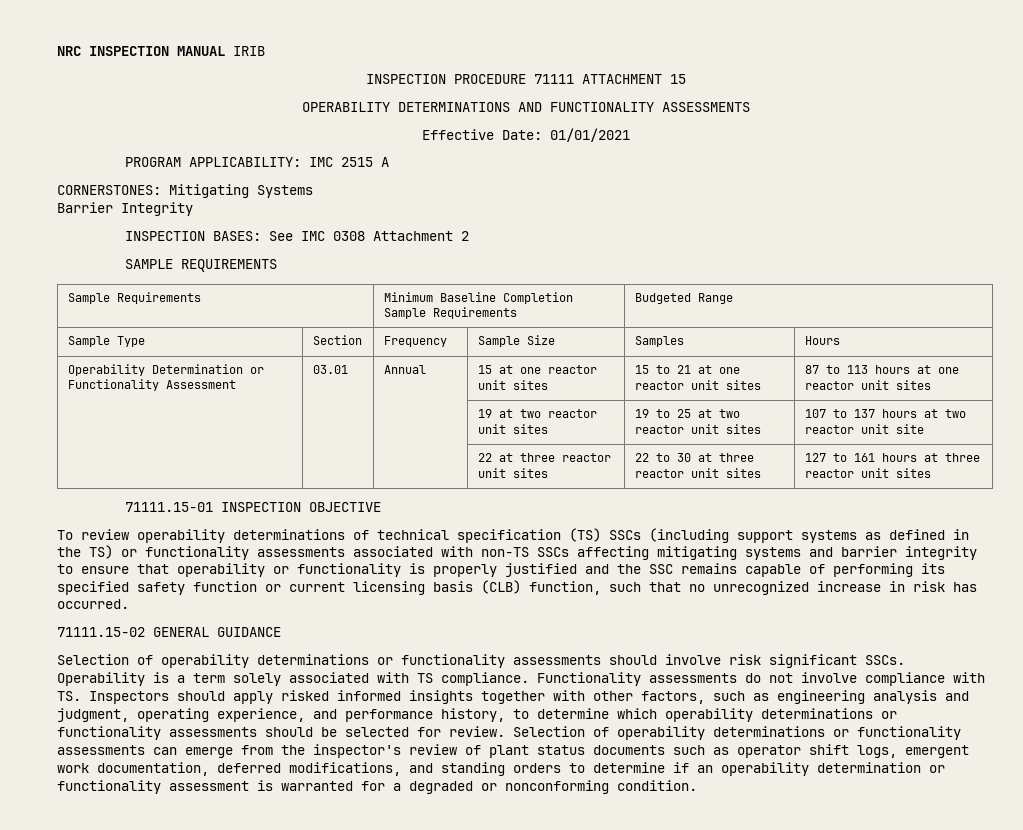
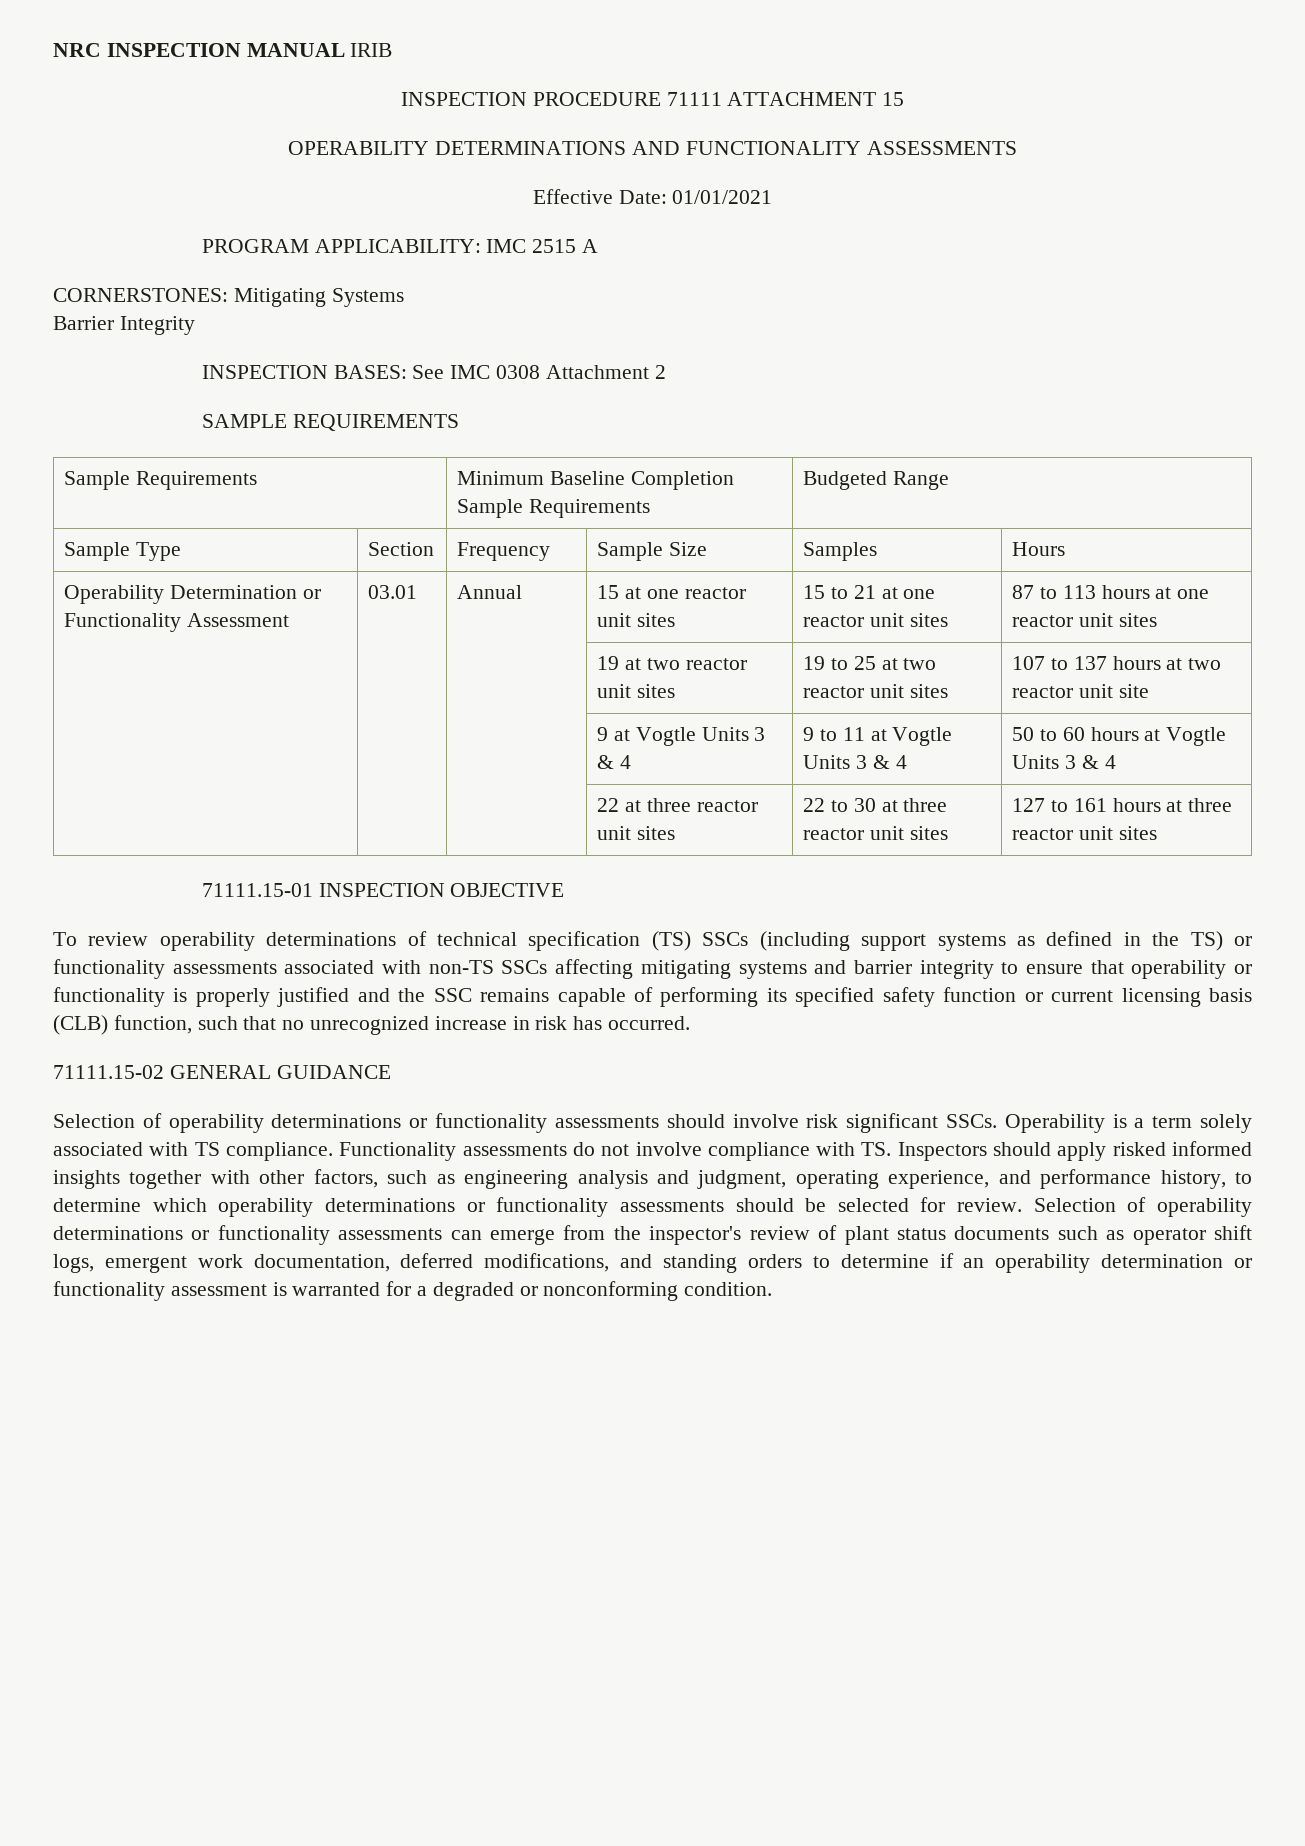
(924, 429) none -> [597,727,766,746] [597,755,631,769] [803,727,953,746] [803,755,907,769] [1012,727,1227,746] [1012,755,1116,769] // | | | 9 at Vogtle Units 3 & 4 | 9 to 11 at Vogtle Units 3 & 4 | 50 to 60 hours at Vogtle Units 3 & 4

